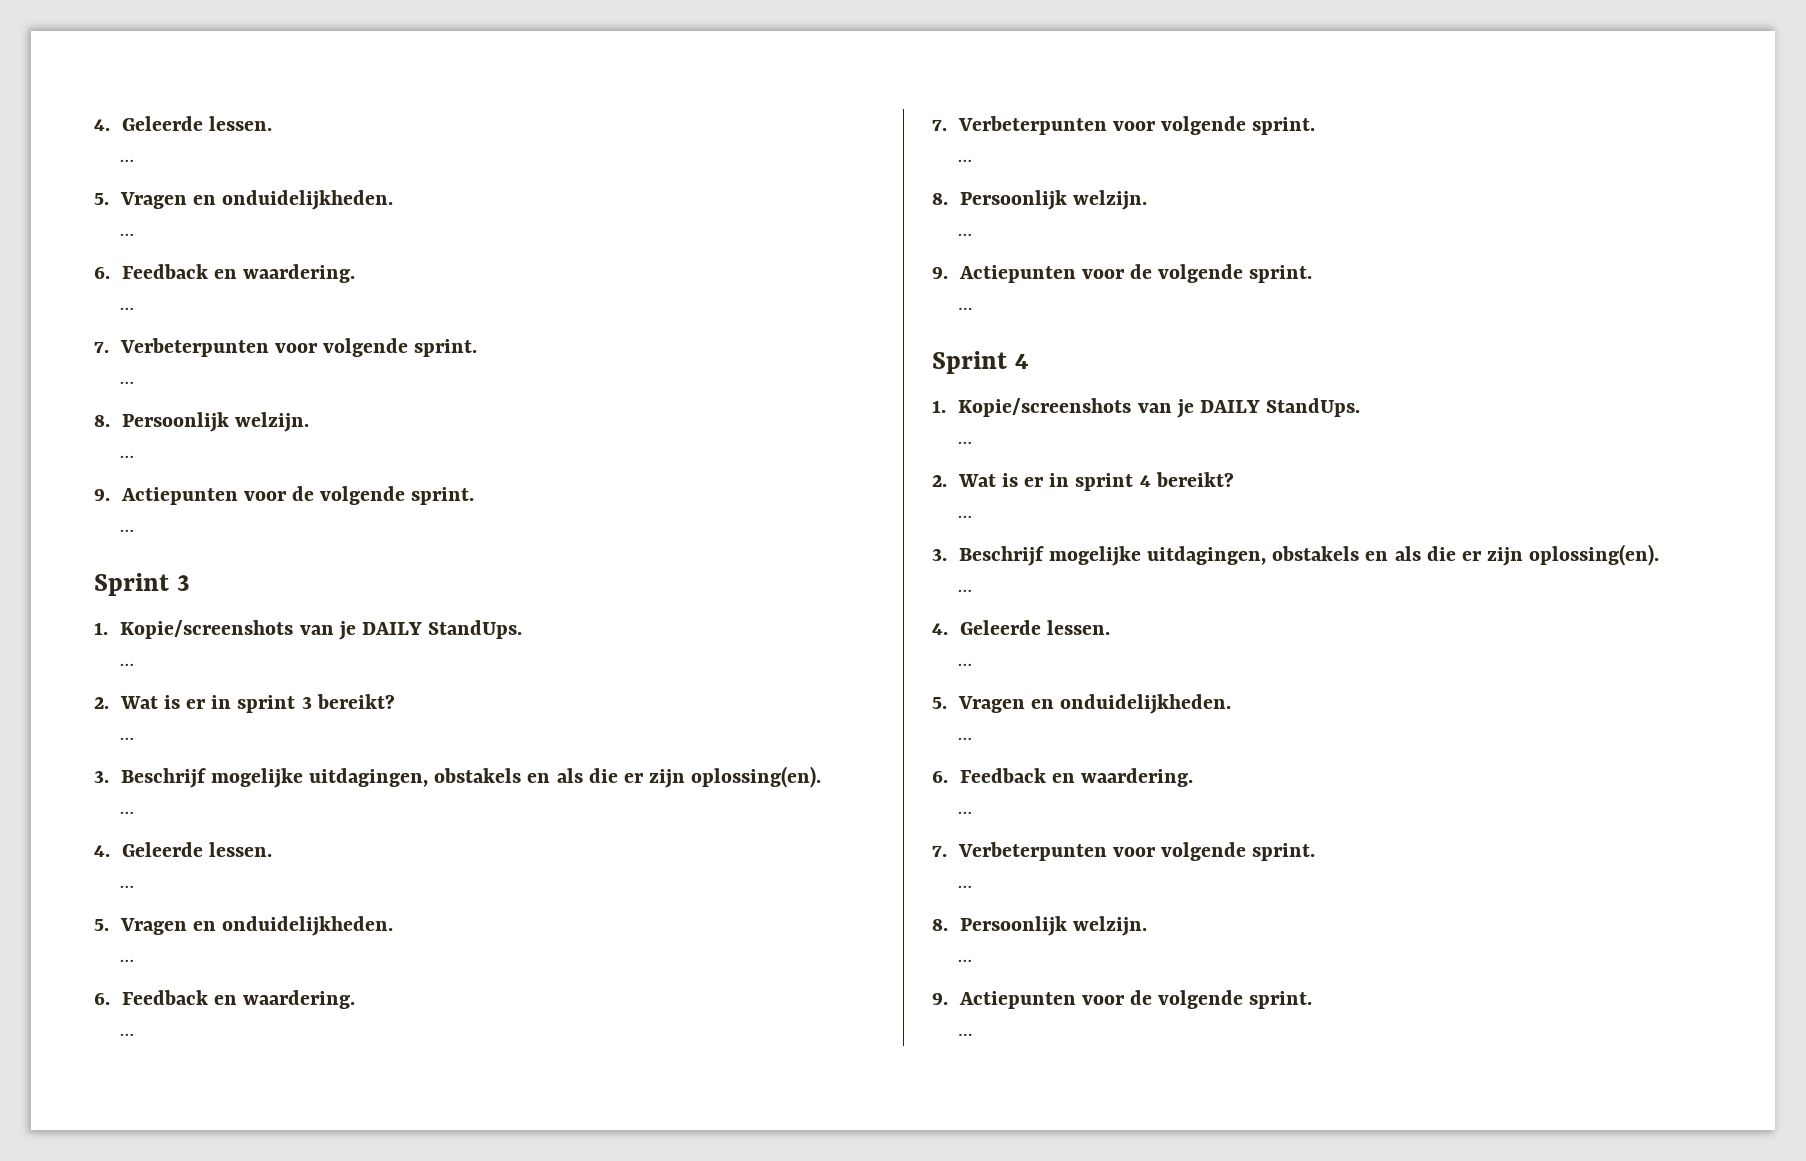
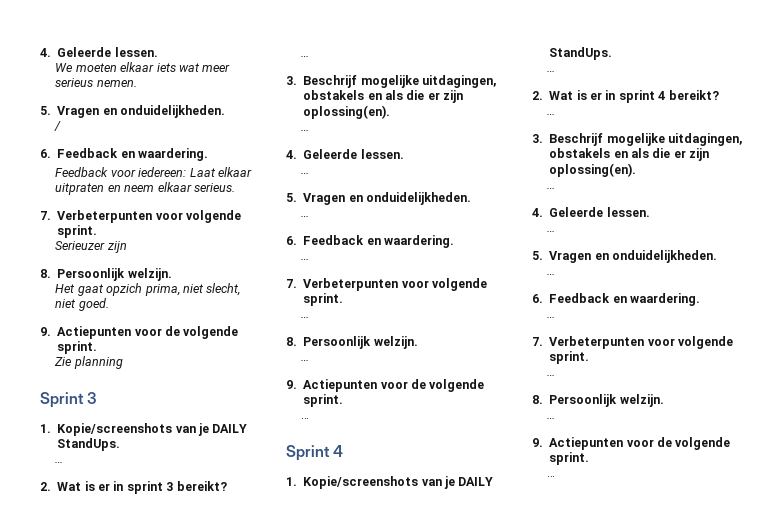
[94,116,272,131] [120,159,136,162] [94,190,393,210] [120,233,136,236] [94,264,355,283] [120,307,136,310] [94,338,478,357] [120,381,136,384] [94,412,309,432] [120,455,136,458] [94,486,475,505] [120,529,136,532] 4. Geleerde lessen. // … // 5. Vragen en onduidelijkheden. // … // 6. Feedback en waardering. // … // 7. Verbeterpunten voor volgende sprint. // … // 8. Persoonlijk welzijn. // … // 9. Actiepunten voor de volgende sprint. // … -> [40,47,158,57] [55,62,231,72] [55,78,137,87] [40,105,225,118] [54,121,62,131] [40,148,208,161] [55,167,252,177] [55,182,235,195] [40,210,241,223] [57,225,98,238] [55,241,127,253] [40,268,172,281] [55,283,241,296] [55,298,109,311] [40,326,239,339] [57,341,98,354] [54,356,123,369] 4. Geleerde lessen. // We moeten elkaar iets wat meer serieus nemen. // 5. Vragen en onduidelijkheden. // / // 6. Feedback en waardering. // Feedback voor iedereen: Laat elkaar uitpraten en neem elkaar serieus. // 7. Verbeterpunten voor volgende sprint. // Serieuzer zijn // 8. Persoonlijk welzijn. // Het gaat opzich prima, niet slecht, niet goed. // 9. Actiepunten voor de volgende sprint. // Zie planning

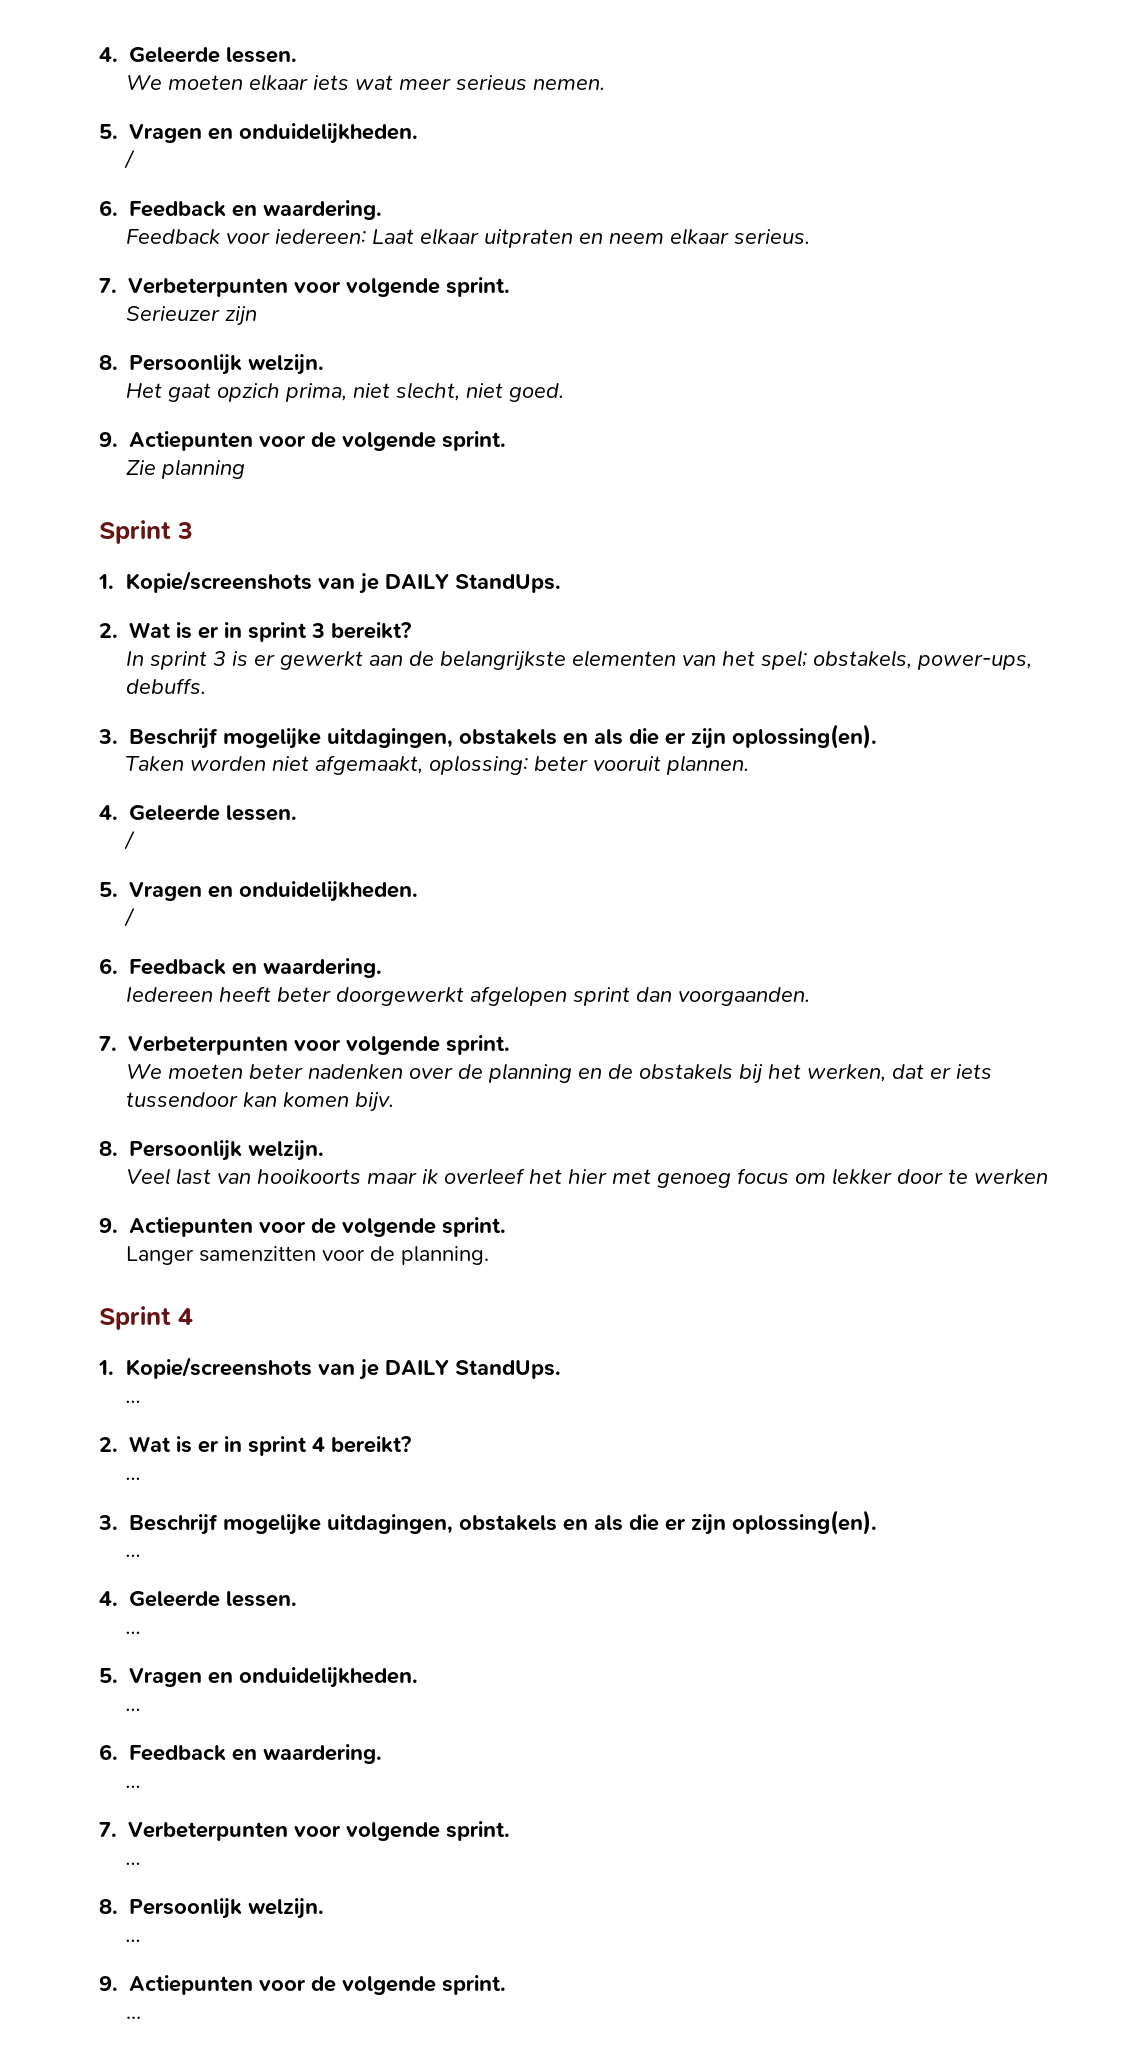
[55,462,64,463] // … -> (561, 583) none
[301,56,310,57] … -> [125,650,1032,671] [125,678,206,694] In sprint 3 is er gewerkt aan de belangrijkste elementen van het spel; obstakels, power-ups, debuffs.
[301,130,310,131] [286,149,404,159] [301,173,310,174] [286,192,471,205] [301,216,310,217] [286,235,454,248] [301,259,310,260] [286,278,487,291] [303,293,344,306] [301,317,310,318] [286,336,418,349] [301,360,310,361] [286,379,485,392] [303,394,344,407] [301,418,310,419] … // 4. Geleerde lessen. // … // 5. Vragen en onduidelijkheden. // … // 6. Feedback en waardering. // … // 7. Verbeterpunten voor volgende sprint. // … // 8. Persoonlijk welzijn. // … // 9. Actiepunten voor de volgende sprint. // … -> [125,755,749,775] [99,805,297,821] [123,830,135,850] [99,881,418,902] [123,907,135,927] [99,958,382,978] [125,986,810,1006] [99,1035,510,1055] [125,1063,992,1084] [125,1092,394,1112] [99,1140,324,1161] [125,1168,1048,1188] [99,1217,506,1237] [125,1246,489,1265] Taken worden niet afgemaakt, oplossing: beter vooruit plannen. // 4. Geleerde lessen. // / // 5. Vragen en onduidelijkheden. // / // 6. Feedback en waardering. // Iedereen heeft beter doorgewerkt afgelopen sprint dan voorgaanden. // 7. Verbeterpunten voor volgende sprint. // We moeten beter nadenken over de planning en de obstakels bij het werken, dat er iets tussendoor kan komen bijv. // 8. Persoonlijk welzijn. // Veel last van hooikoorts maar ik overleef het hier met genoeg focus om lekker door te werken // 9. Actiepunten voor de volgende sprint. // Langer samenzitten voor de planning.

